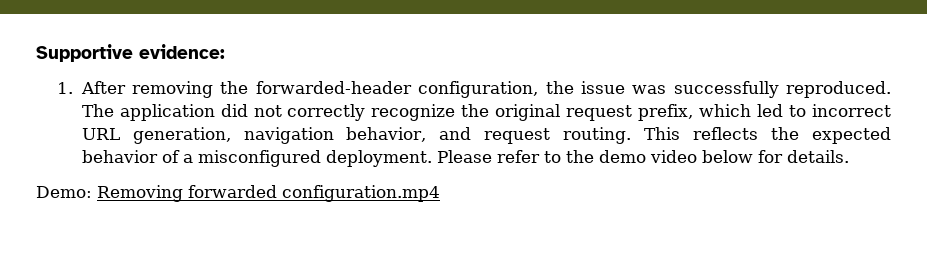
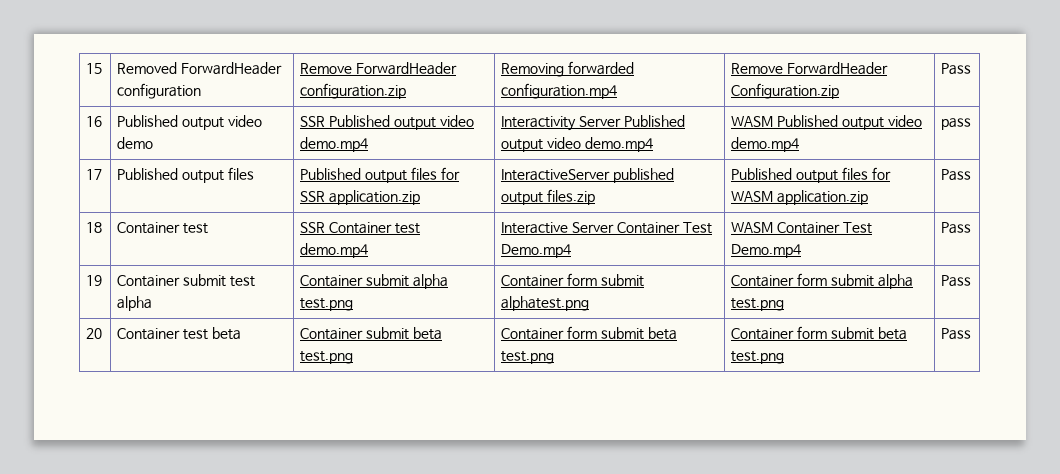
[36,44,225,62] [57,81,891,98] [81,104,892,121] [81,127,892,144] [81,150,849,167] [36,185,440,202] Supportive evidence: // 1. After removing the forwarded-header configuration, the issue was successfully reproduced. The application did not correctly recognize the original request prefix, which led to incorrect URL generation, navigation behavior, and request routing. This reflects the expected behavior of a misconfigured deployment. Please refer to the demo video below for details. // Demo: Removing forwarded configuration.mp4 -> [86,63,103,74] [117,62,283,75] [117,83,202,99] [300,62,458,75] [300,83,407,99] [501,61,635,77] [501,83,618,99] [731,62,889,75] [731,83,840,99] [941,63,972,75] [86,116,103,127] [117,115,263,130] [117,137,154,149] [300,115,474,130] [300,137,369,152] [501,115,686,131] [501,137,654,152] [731,115,922,130] [731,137,800,152] [941,118,972,130] [86,169,103,180] [117,167,255,183] [300,167,460,183] [300,190,421,205] [501,168,675,183] [501,189,596,205] [731,167,891,183] [731,190,869,205] [941,169,972,181] [86,222,103,233] [117,222,209,234] [300,222,421,234] [300,243,369,258] [501,222,712,234] [501,244,572,258] [731,222,873,234] [731,244,802,258] [941,222,972,234] [86,275,103,286] [117,274,256,287] [117,296,153,311] [300,274,449,289] [300,298,354,311] [501,273,645,287] [501,296,590,311] [731,273,913,289] [731,298,785,311] [941,275,972,287] [86,328,103,339] [117,327,242,340] [300,327,443,340] [300,351,354,364] [501,326,677,340] [501,351,555,364] [731,326,907,340] [731,351,785,364] [941,328,972,340] 15 | Removed ForwardHeader configuration | Remove ForwardHeader configuration.zip | Removing forwarded configuration.mp4 | Remove ForwardHeader Configuration.zip | Pass // 16 | Published output video demo | SSR Published output video demo.mp4 | Interactivity Server Published output video demo.mp4 | WASM Published output video demo.mp4 | pass // 17 | Published output files | Published output files for SSR application.zip | InteractiveServer published output files.zip | Published output files for WASM application.zip | Pass // 18 | Container test | SSR Container test demo.mp4 | Interactive Server Container Test Demo.mp4 | WASM Container Test Demo.mp4 | Pass // 19 | Container submit test alpha | Container submit alpha test.png | Container form submit alphatest.png | Container form submit alpha test.png | Pass // 20 | Container test beta | Container submit beta test.png | Container form submit beta test.png | Container form submit beta test.png | Pass

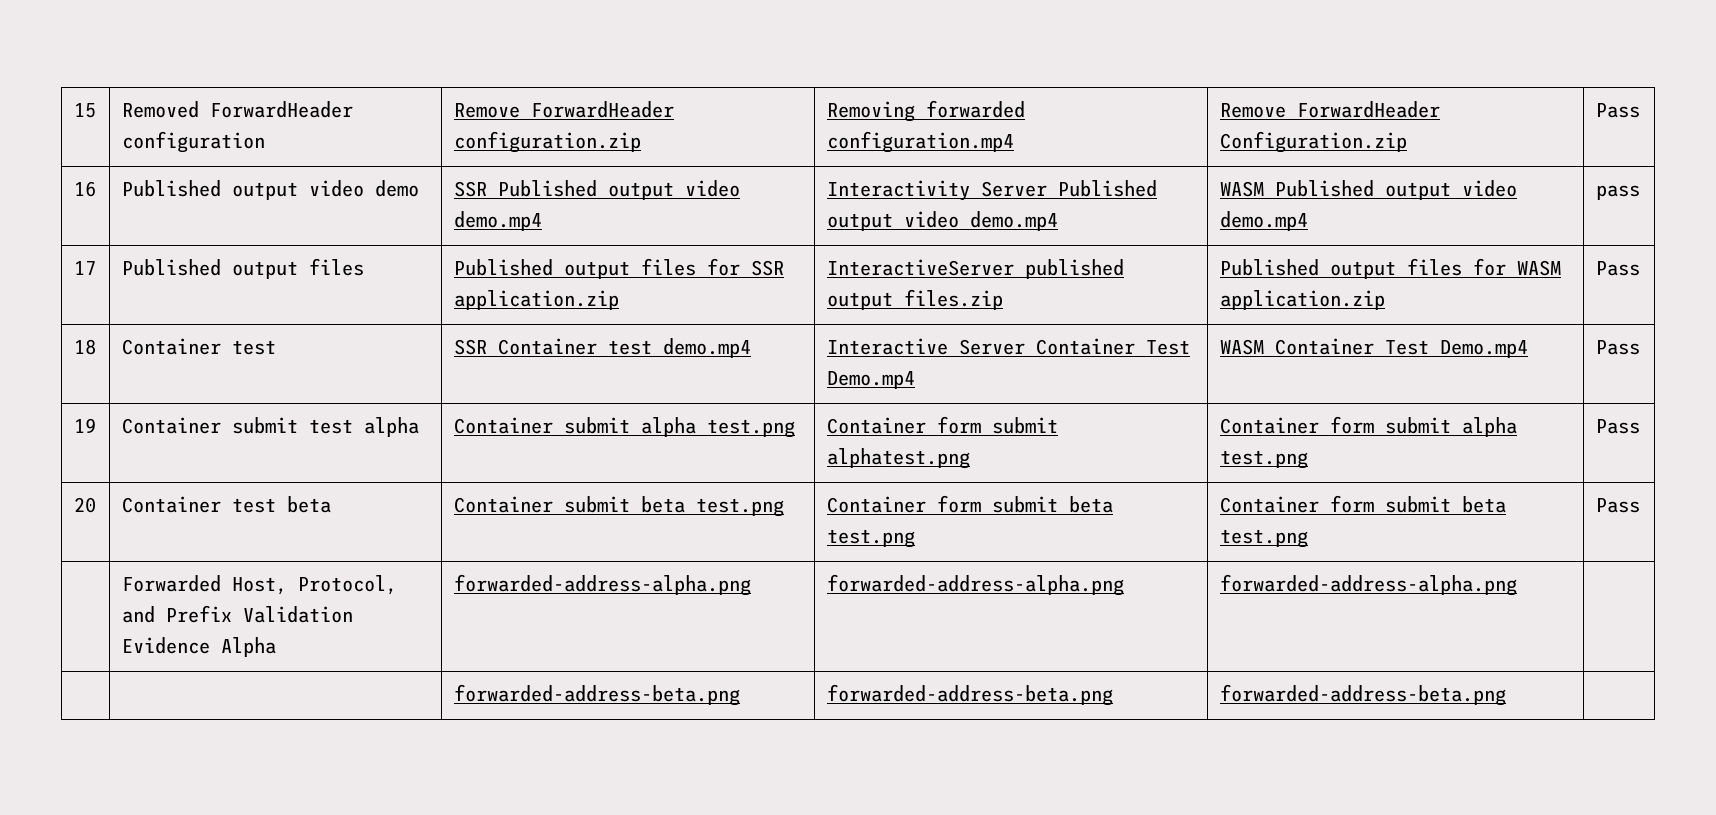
(972, 334) none -> [121,575,397,595] [121,605,353,623] [121,637,276,657] [453,574,751,596] [826,574,1124,596] [1219,574,1517,596] [453,684,740,706] [826,684,1113,706] [1219,684,1506,706] // | Forwarded Host, Protocol, and Prefix Validation Evidence Alpha | forwarded-address-alpha.png | forwarded-address-alpha.png | forwarded-address-alpha.png | // | | forwarded-address-beta.png | forwarded-address-beta.png | forwarded-address-beta.png |

